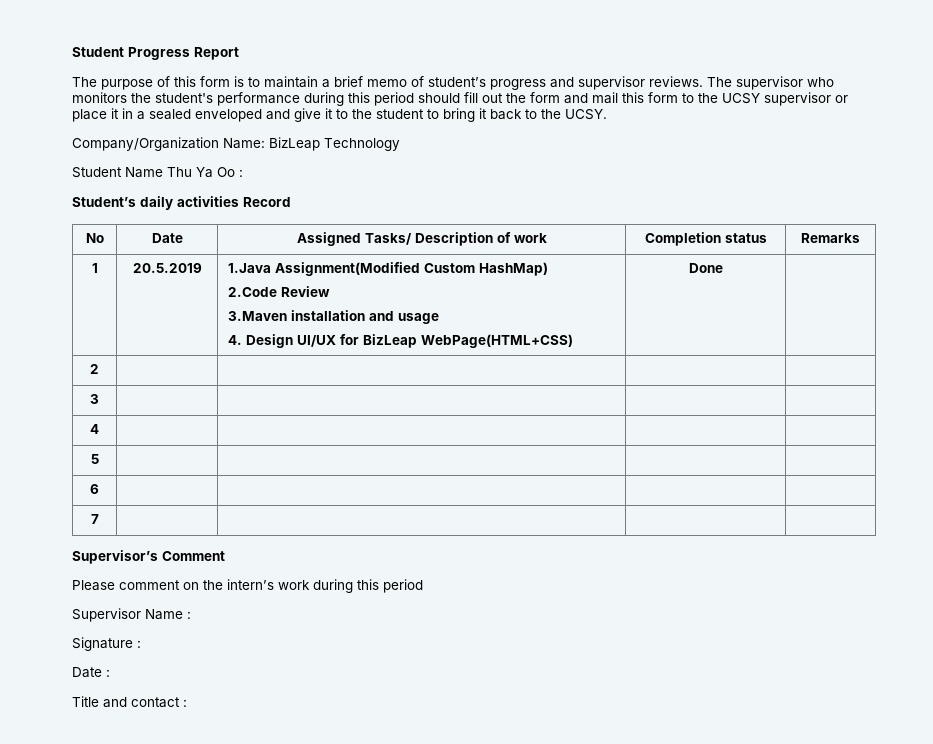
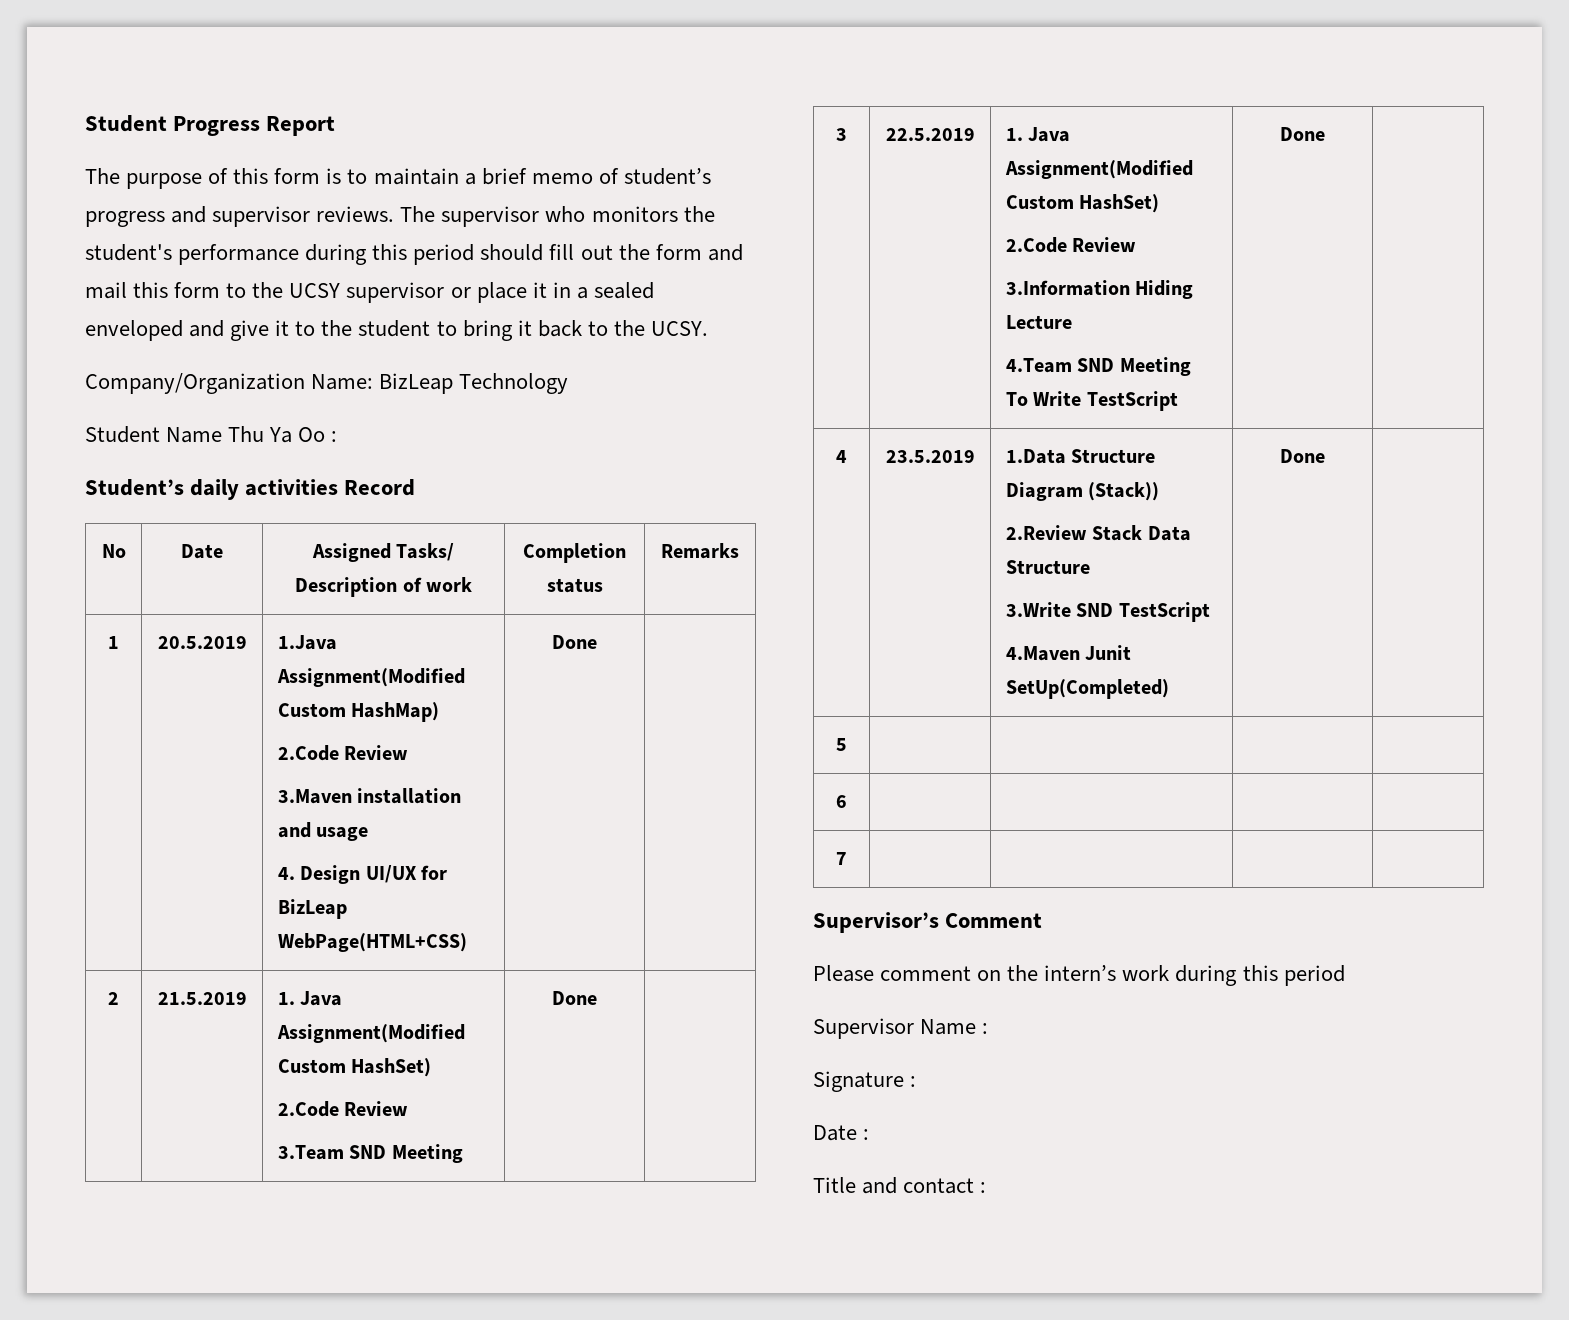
[90,394,99,404] [90,424,99,434] | | | // 3 | | | | // 4 | | | -> [157,992,247,1005] [277,991,343,1006] [276,1024,465,1043] [277,1058,432,1077] [277,1101,409,1117] [277,1144,463,1163] [552,991,597,1005] [836,128,847,141] [885,128,975,141] [1005,127,1071,142] [1004,160,1193,179] [1005,194,1160,213] [1005,237,1137,253] [1005,280,1194,299] [1005,315,1072,329] [1005,357,1191,376] [1005,391,1178,411] [1280,127,1325,141] [836,450,847,463] [885,450,975,463] [1005,449,1156,464] [1005,482,1160,501] [1005,525,1191,541] [1005,560,1090,574] [1005,602,1210,622] [1005,645,1132,661] [1005,679,1169,699] [1280,449,1325,463] 21.5.2019 | 1. Java Assignment(Modified Custom HashSet) // 2.Code Review // 3.Team SND Meeting | Done | // 3 | 22.5.2019 | 1. Java Assignment(Modified Custom HashSet) // 2.Code Review // 3.Information Hiding Lecture // 4.Team SND Meeting To Write TestScript | Done | // 4 | 23.5.2019 | 1.Data Structure Diagram (Stack)) // 2.Review Stack Data Structure // 3.Write SND TestScript // 4.Maven Junit SetUp(Completed) | Done

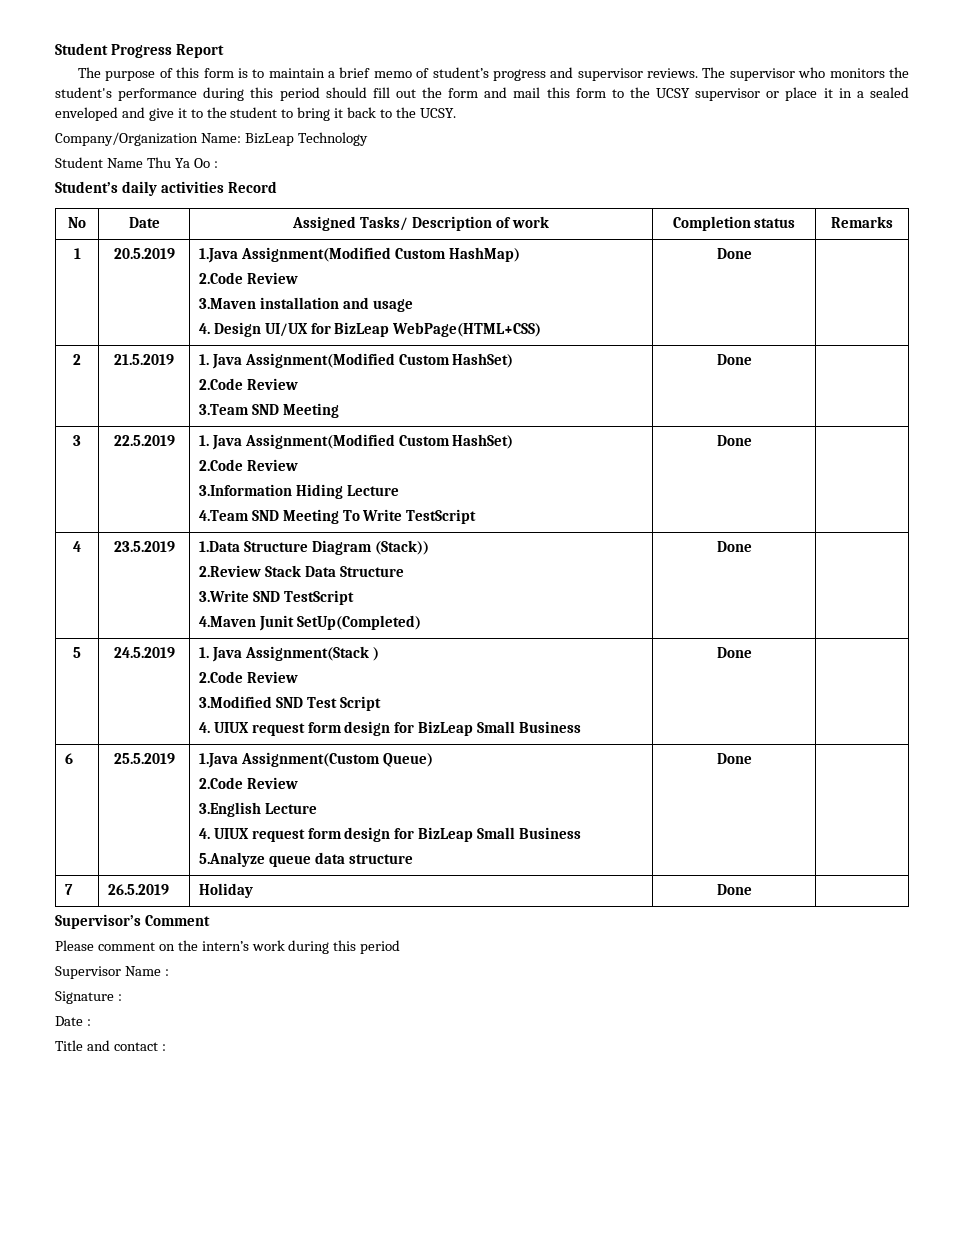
[836,795,847,808] [836,852,847,865] | | | // 6 | | | | // 7 | | | -> [113,647,175,658] [198,646,379,662] [198,671,298,683] [198,696,381,711] [198,721,582,736] [716,647,752,658] [64,753,73,764] [113,753,175,764] [198,752,433,768] [198,777,298,789] [198,802,317,817] [198,827,582,842] [198,852,413,867] [716,753,752,764] [64,884,73,895] [107,884,169,895] [198,883,253,898] [716,884,752,895] 24.5.2019 | 1. Java Assignment(Stack ) // 2.Code Review // 3.Modified SND Test Script // 4. UIUX request form design for BizLeap Small Business | Done | // 6 | 25.5.2019 | 1.Java Assignment(Custom Queue) // 2.Code Review // 3.English Lecture // 4. UIUX request form design for BizLeap Small Business // 5.Analyze queue data structure | Done | // 7 | 26.5.2019 | Holiday | Done

